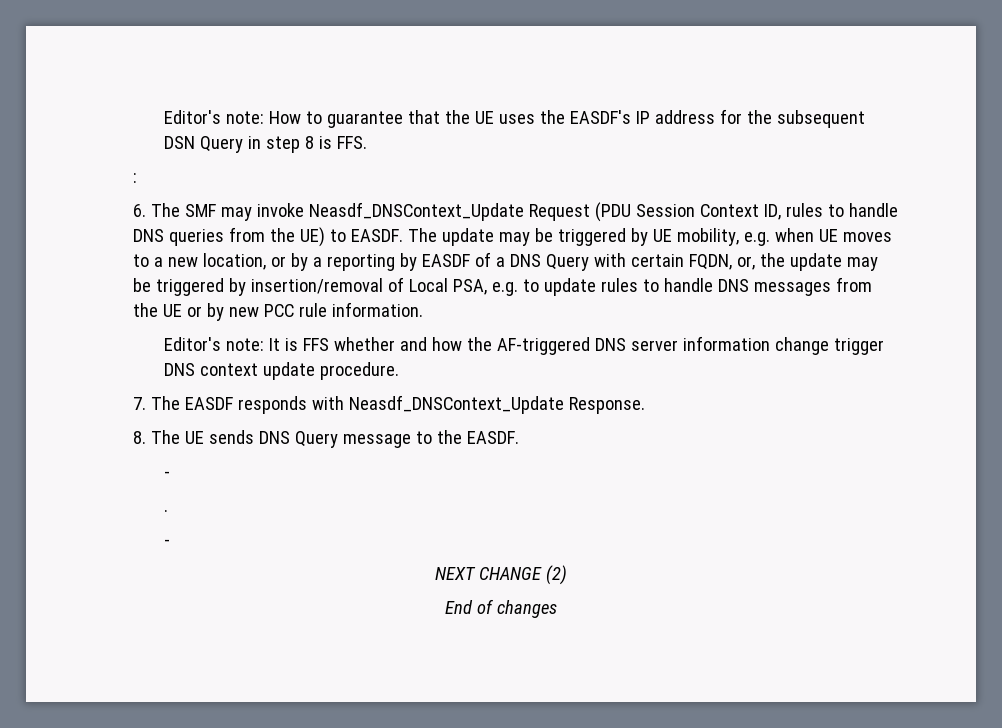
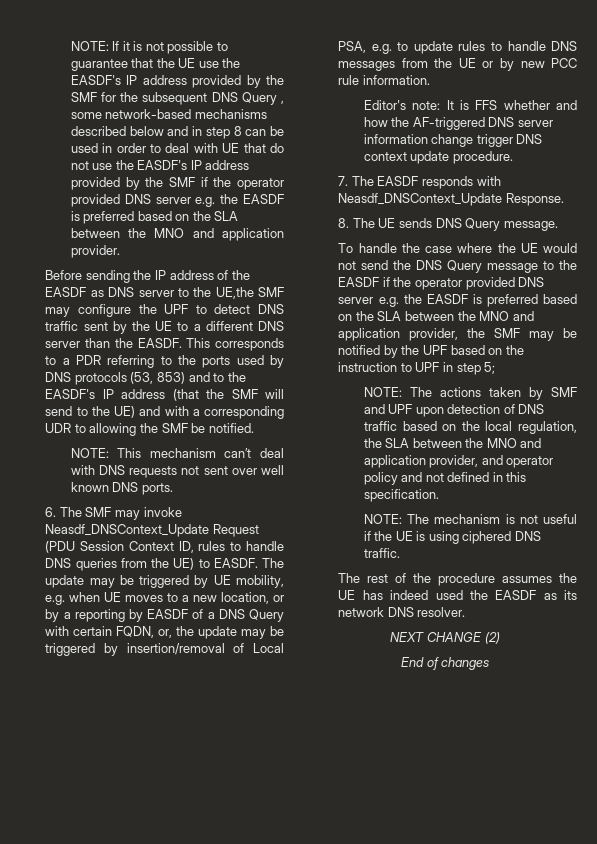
[164,110,302,124] Editor's note: How -> [70,41,214,54] NOTE: If it is not possible
[499,109,866,128] [164,136,368,153] [133,173,138,183] uses the EASDF's IP address for the subsequent DSN Query in step 8 is FFS. // : -> [198,58,241,68] [70,75,284,88] [70,92,284,105] [70,109,267,119] [70,126,284,139] [70,143,284,153] [70,160,250,170] [70,177,284,190] [70,194,284,207] [70,211,239,224] [70,228,284,241] [70,245,120,258] [45,270,250,283] [45,287,284,299] [45,304,284,317] [45,321,284,334] [45,338,284,351] [45,355,284,368] [45,372,246,385] [45,389,284,401] [45,406,284,419] [45,423,254,436] [70,448,284,458] [70,465,284,478] [70,482,173,495] use the EASDF's IP address provided by the SMF for the subsequent DNS Query , some network-based mechanisms described below and in step 8 can be used in order to deal with UE that do not use the EASDF's IP address provided by the SMF if the operator provided DNS server e.g. the EASDF is preferred based on the SLA between the MNO and application provider. // Before sending the IP address of the EASDF as DNS server to the UE,the SMF may configure the UPF to detect DNS traffic sent by the UE to a different DNS server than the EASDF. This corresponds to a PDR referring to the ports used by DNS protocols (53, 853) and to the EASDF's IP address (that the SMF will send to the UE) and with a corresponding UDR to allowing the SMF be notified. // NOTE: This mechanism can’t deal with DNS requests not sent over well known DNS ports.
[343,430,520,448] [164,471,171,478] [164,509,169,512] [164,539,171,546] message to the EASDF. // - // . // - -> [503,221,558,231] [338,243,577,253] [338,260,577,273] [338,277,545,290] [338,294,577,307] [338,311,534,321] [338,328,577,341] [338,345,524,358] [338,362,496,375] [363,387,577,400] [363,404,545,417] [363,421,577,434] [363,438,542,448] [363,455,554,468] [363,472,527,485] [363,489,439,502] [363,514,577,524] [363,531,541,544] [363,548,400,558] [338,573,577,586] [338,590,577,600] [338,607,466,617] message. // To handle the case where the UE would not send the DNS Query message to the EASDF if the operator provided DNS server e.g. the EASDF is preferred based on the SLA between the MNO and application provider, the SMF may be notified by the UPF based on the instruction to UPF in step 5; // NOTE: The actions taken by SMF and UPF upon detection of DNS traffic based on the local regulation, the SLA between the MNO and application provider, and operator policy and not defined in this specification. // NOTE: The mechanism is not useful if the UE is using ciphered DNS traffic. // The rest of the procedure assumes the UE has indeed used the EASDF as its network DNS resolver.

